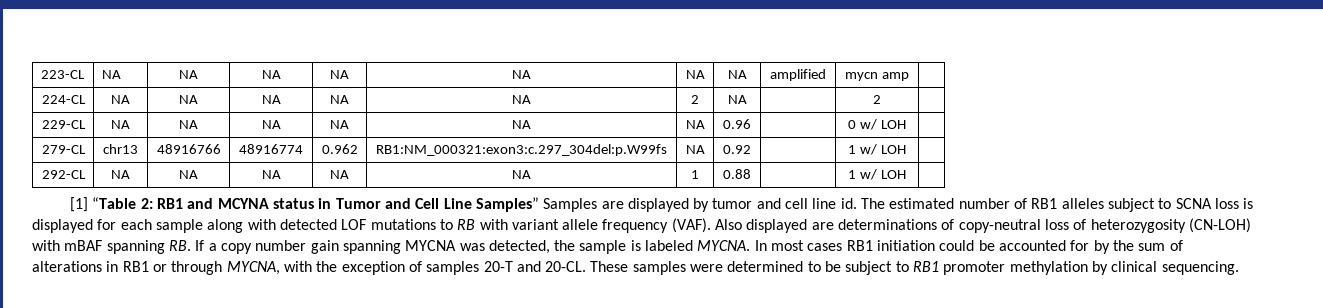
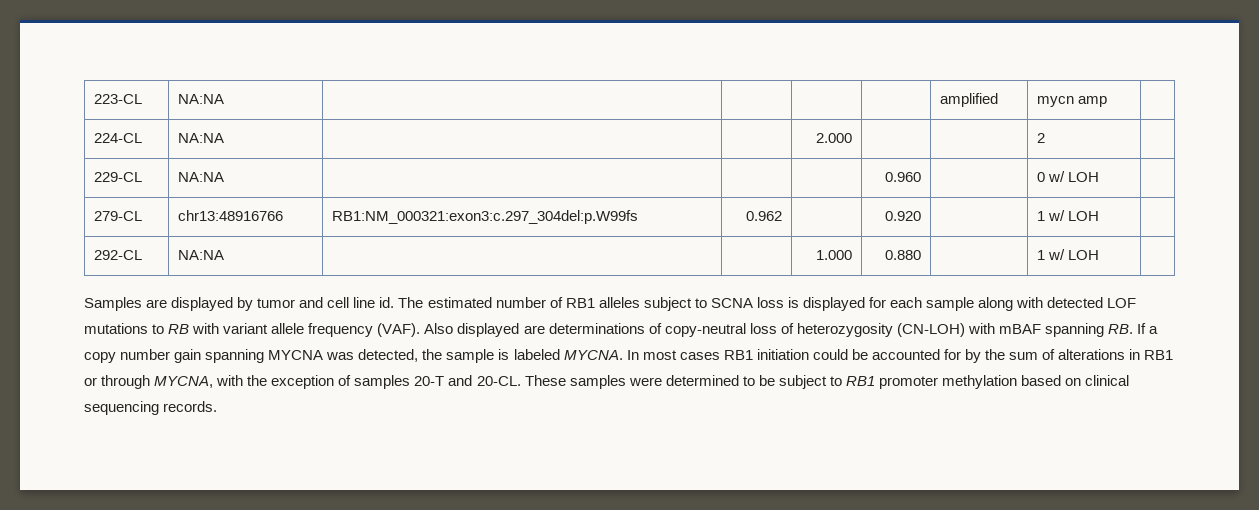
[101,70,121,79] [179,70,198,79] [261,70,281,79] [330,70,349,79] [512,70,531,79] [685,70,705,79] [727,70,747,79] [770,69,826,81] [845,72,909,81] [41,95,86,104] [111,95,130,104] [179,95,198,104] [261,95,281,104] [330,95,349,104] [512,95,531,104] [691,95,699,104] [727,95,747,104] [873,95,881,104] [41,120,86,129] [111,120,130,129] [179,120,198,129] [261,120,281,129] [330,120,349,129] [512,120,531,129] [685,120,705,129] [723,119,751,129] [848,119,906,130] [41,145,86,154] [103,144,138,154] [156,144,221,154] [239,144,303,154] [321,144,358,154] [376,144,667,156] [685,145,705,154] [723,145,751,154] [848,144,906,155] [41,170,86,179] [111,170,130,179] [179,170,198,179] [261,170,281,179] [330,170,349,179] [512,170,531,179] [691,170,699,179] [723,169,751,179] [848,169,906,180] [70,197,539,212] NA | NA | NA | NA | NA | NA | NA | amplified | mycn amp | // 224-CL | NA | NA | NA | NA | NA | 2 | NA | | 2 | // 229-CL | NA | NA | NA | NA | NA | NA | 0.96 | | 0 w/ LOH | // 279-CL | chr13 | 48916766 | 48916774 | 0.962 | RB1:NM_000321:exon3:c.297_304del:p.W99fs | NA | 0.92 | | 1 w/ LOH | // 292-CL | NA | NA | NA | NA | NA | 1 | 0.88 | | 1 w/ LOH | // [1] “Table 2: RB1 and MCYNA status in Tumor and Cell Line Samples” -> [178,94,225,104] [940,93,999,107] [1037,96,1108,107] [94,133,143,143] [178,133,225,143] [815,133,852,143] [1037,133,1046,143] [94,172,143,182] [178,172,225,182] [884,172,921,182] [1037,171,1100,182] [94,211,143,221] [178,210,284,221] [332,210,639,224] [745,211,782,221] [884,211,921,221] [1037,210,1100,221] [94,250,143,260] [178,250,225,260] [815,250,852,260] [884,250,921,260] [1037,249,1100,260] NA:NA | | | | | amplified | mycn amp | // 224-CL | NA:NA | | | 2.000 | | | 2 | // 229-CL | NA:NA | | | | 0.960 | | 0 w/ LOH | // 279-CL | chr13:48916766 | RB1:NM_000321:exon3:c.297_304del:p.W99fs | 0.962 | | 0.920 | | 1 w/ LOH | // 292-CL | NA:NA | | | 1.000 | 0.880 | | 1 w/ LOH | //
[1092,261,1239,275] by clinical sequencing. -> [1021,375,1130,386] [84,401,218,415] based on clinical sequencing records.

